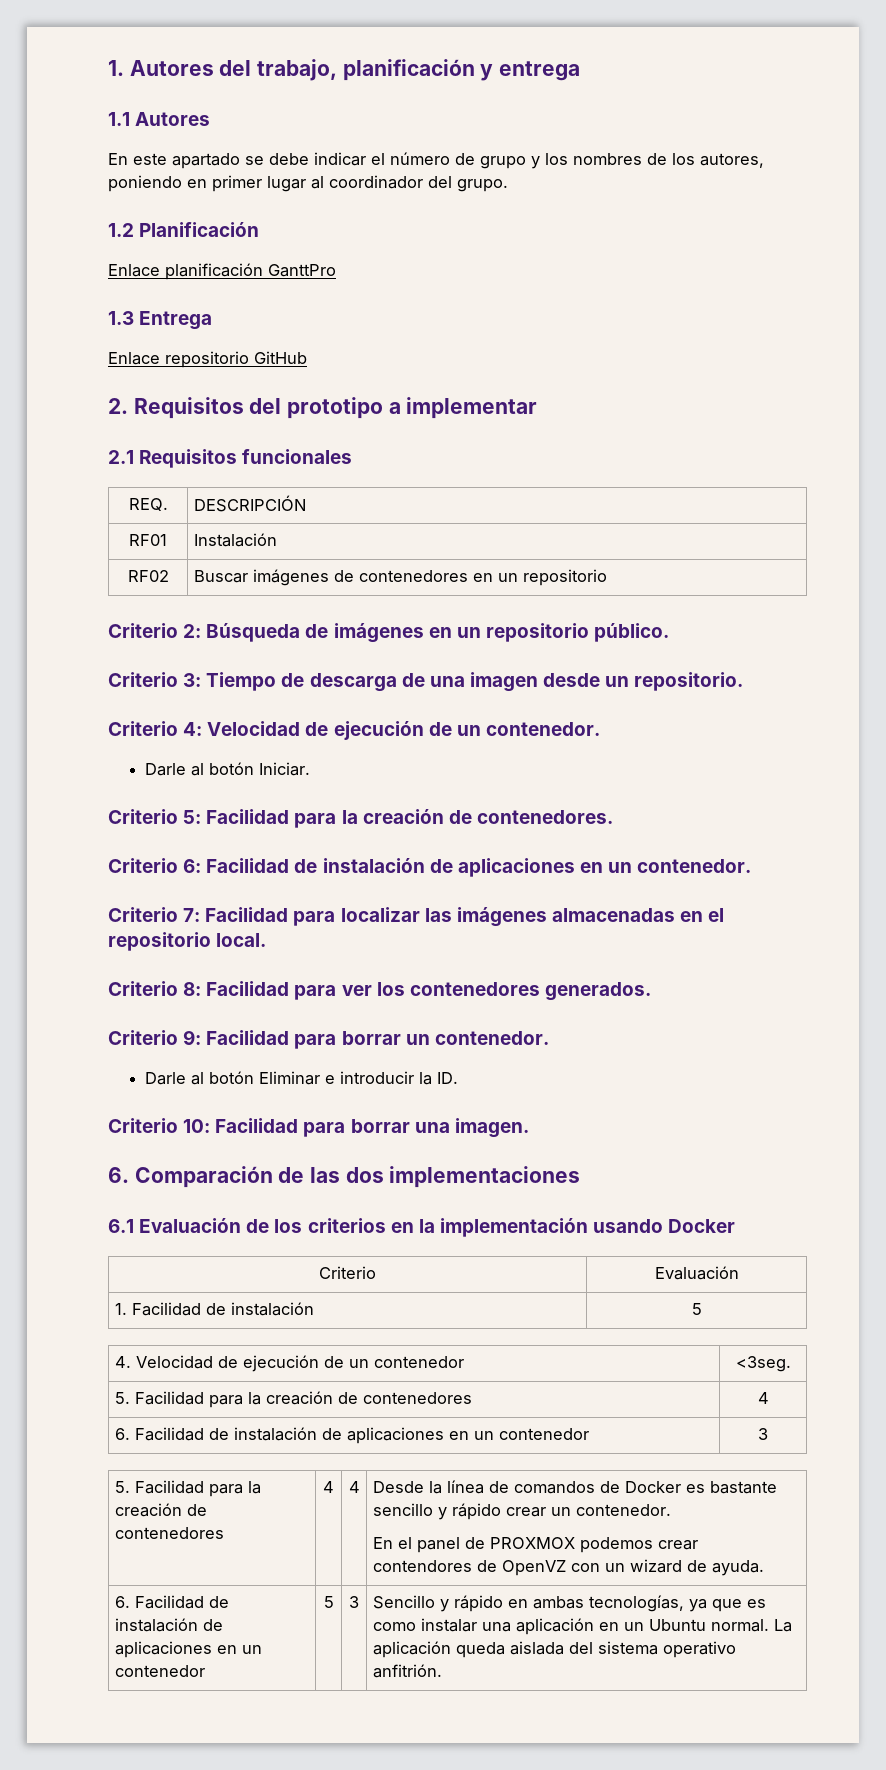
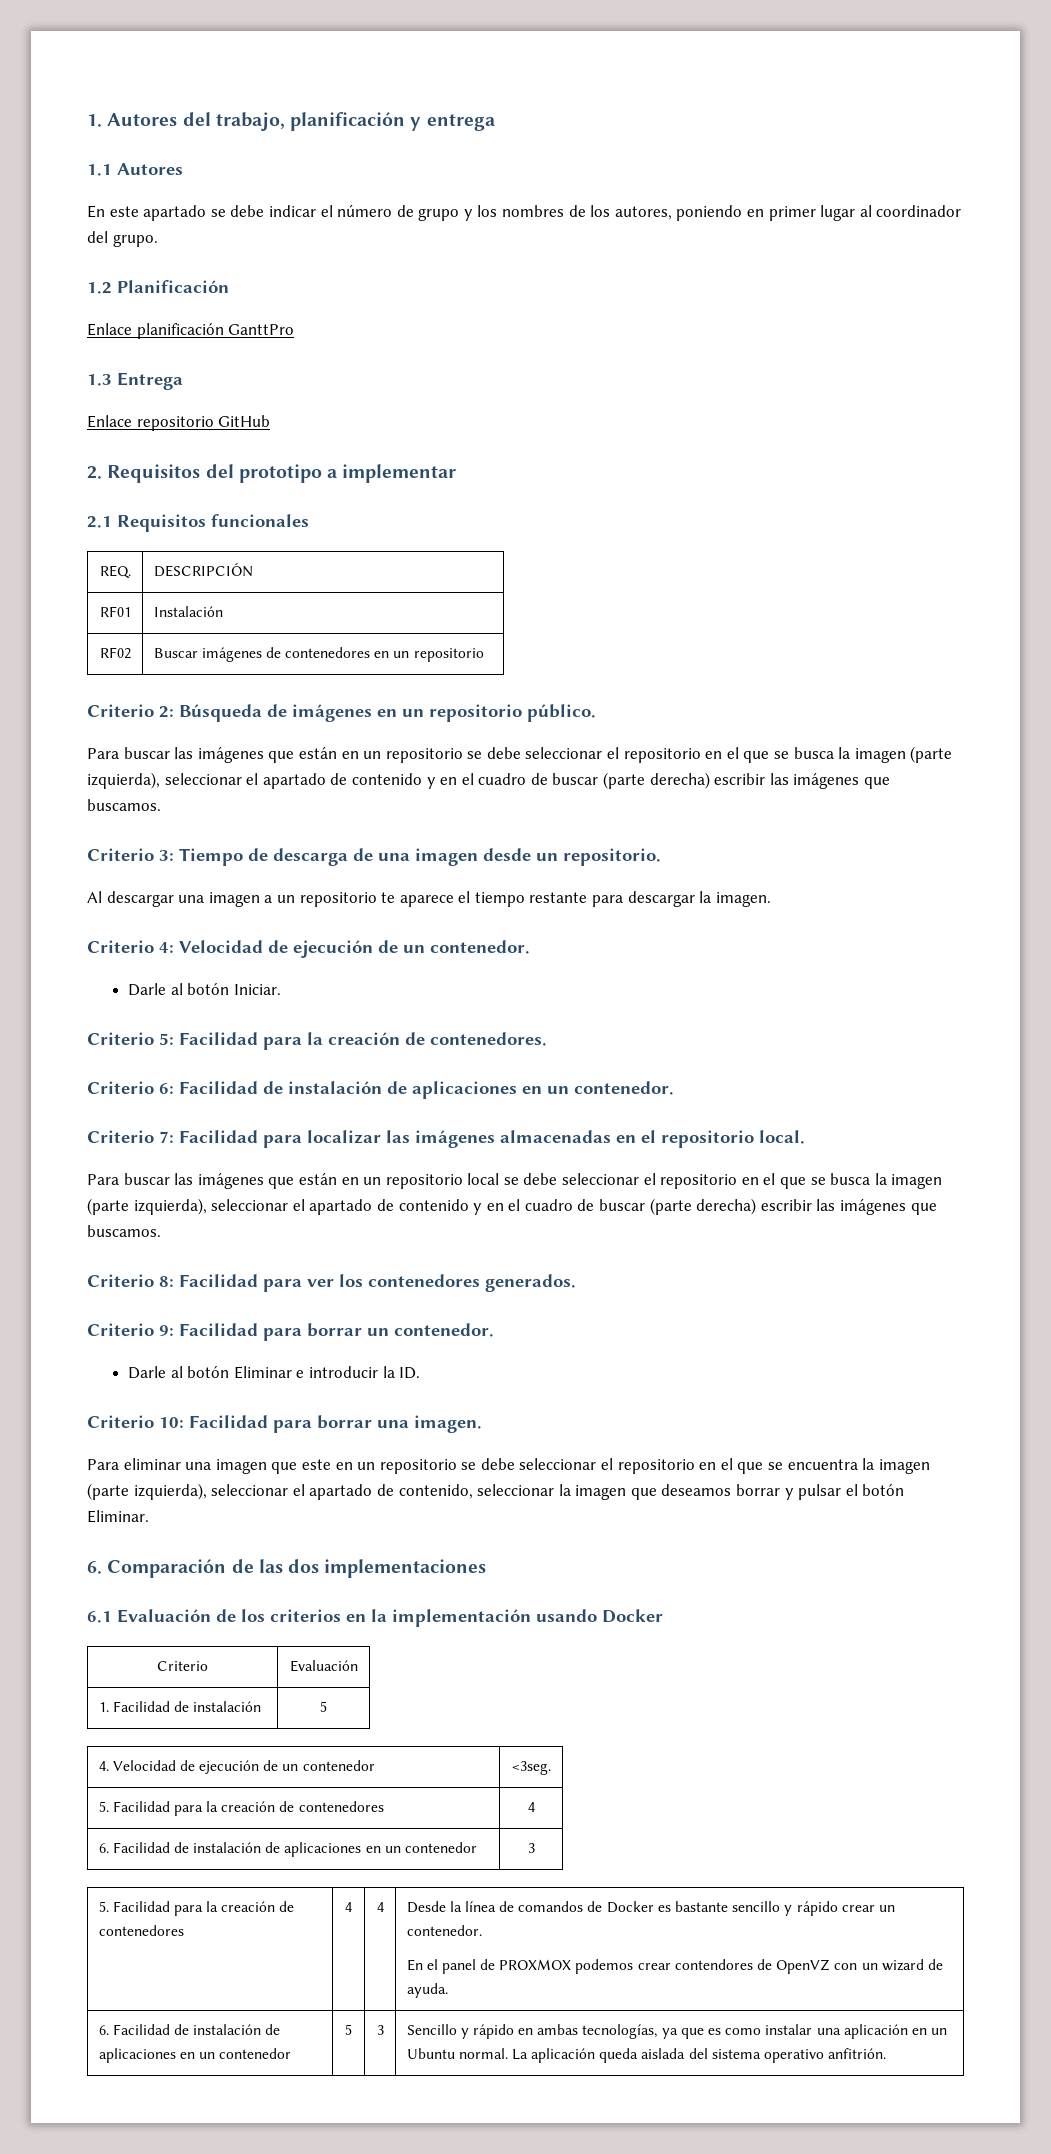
(670, 632) none -> [87,746,953,763] [87,772,891,789] [87,799,161,811] // Para buscar las imágenes que están en un repositorio se debe seleccionar el repositorio en el que se busca la imagen (parte izquierda), seleccionar el apartado de contenido y en el cuadro de buscar (parte derecha) escribir las imágenes que buscamos.
(744, 681) none -> [87,891,771,907] // Al descargar una imagen a un repositorio te aparece el tiempo restante para descargar la imagen.
(267, 940) none -> [87,1173,943,1189] [87,1198,937,1215] [87,1225,161,1237] // Para buscar las imágenes que están en un repositorio local se debe seleccionar el repositorio en el que se busca la imagen (parte izquierda), seleccionar el apartado de contenido y en el cuadro de buscar (parte derecha) escribir las imágenes que buscamos.
(529, 1128) none -> [87,1458,930,1474] [87,1483,905,1500] [87,1510,149,1523] // Para eliminar una imagen que este en un repositorio se debe seleccionar el repositorio en el que se encuentra la imagen (parte izquierda), seleccionar el apartado de contenido, seleccionar la imagen que deseamos borrar y pulsar el botón Eliminar.

